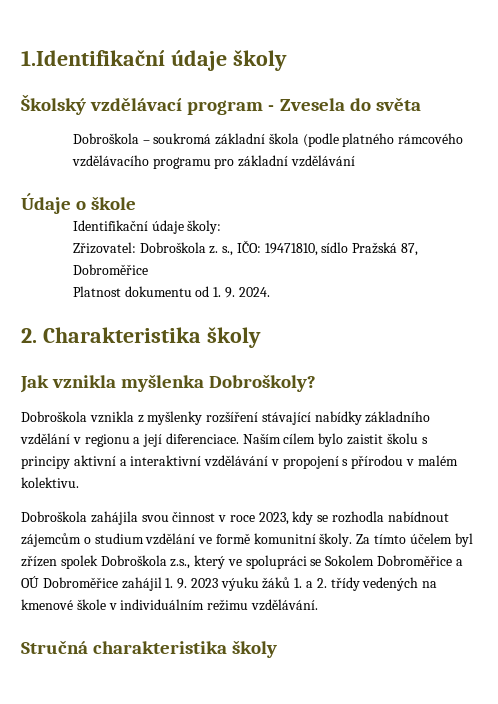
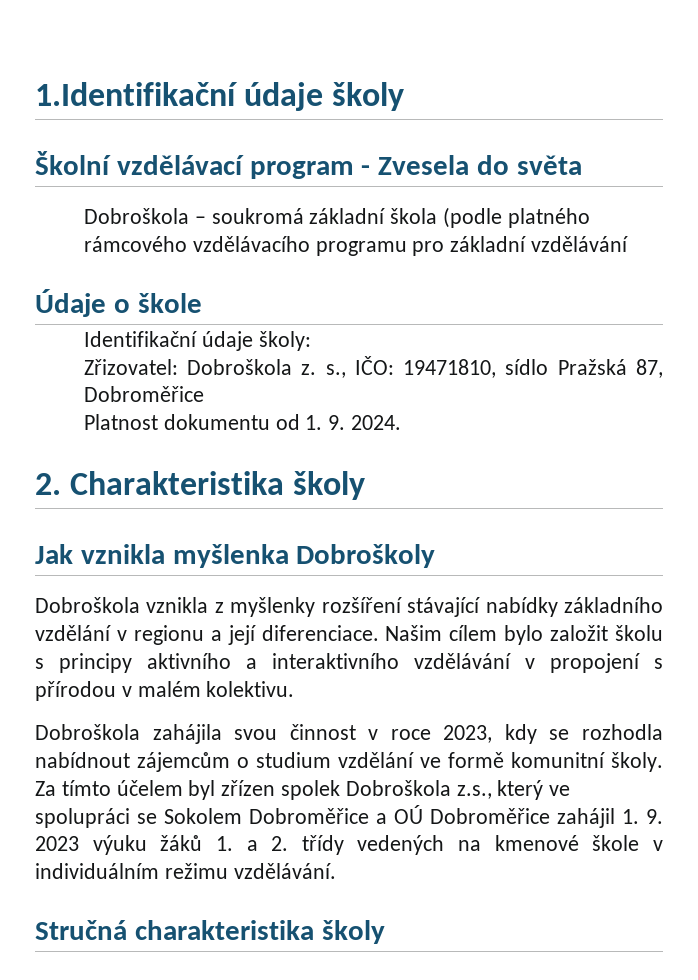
[21,94,86,115] Školský -> [35,151,111,175] Školní
[209,374,317,392] Dobroškoly? -> [296,544,436,568] Dobroškoly
[242,433,281,444] Naším -> [385,625,443,641] Našim
[347,434,384,445] zaistit -> [550,625,609,641] založit
[73,455,202,466] aktivní a interaktivní -> [147,653,399,669] aktivního a interaktivního

